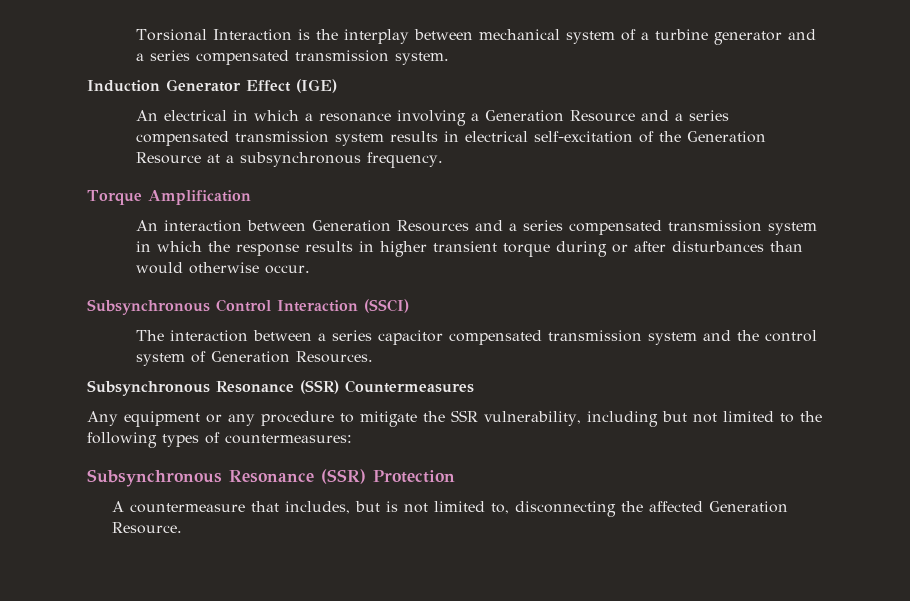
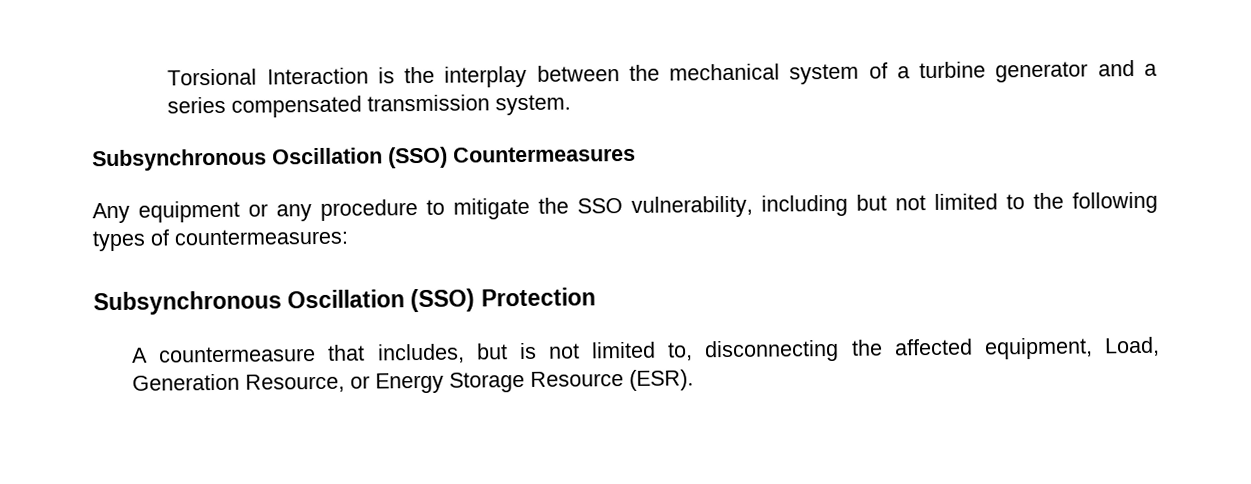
(474, 34) none -> [628,64,660,81] the
[87,79,337,93] [136,110,730,126] [136,131,767,146] [136,152,444,168] [87,190,251,205] [136,220,818,235] [136,241,804,257] [136,262,311,274] [87,299,409,315] [136,330,818,345] [136,351,374,366] [87,380,339,396] Induction Generator Effect (IGE) // An electrical in which a resonance involving a Generation Resource and a series compensated transmission system results in electrical self-excitation of the Generation Resource at a subsynchronous frequency. // Torque Amplification // An interaction between Generation Resources and a series compensated transmission system in which the response results in higher transient torque during or after disturbances than would otherwise occur. // Subsynchronous Control Interaction (SSCI) // The interaction between a series capacitor compensated transmission system and the control system of Generation Resources. // Subsynchronous Resonance (SSR) -> [92,146,448,172] Subsynchronous Oscillation (SSO)
[451,410,478,422] SSR -> [577,198,623,214] SSO
[229,469,366,484] Resonance (SSR) -> [287,288,476,313] Oscillation (SSO)
[708,501,788,513] [111,522,182,534] Generation Resource. -> [983,336,1160,360] [132,369,695,394] equipment, Load, Generation Resource, or Energy Storage Resource (ESR).

